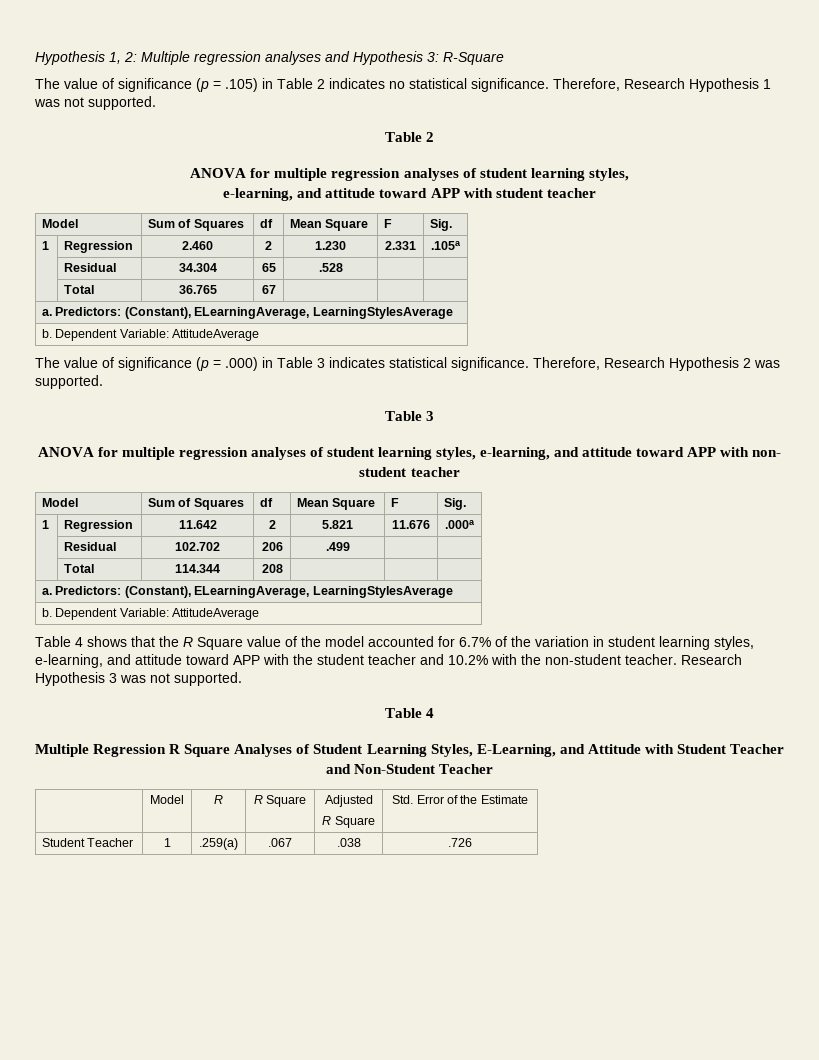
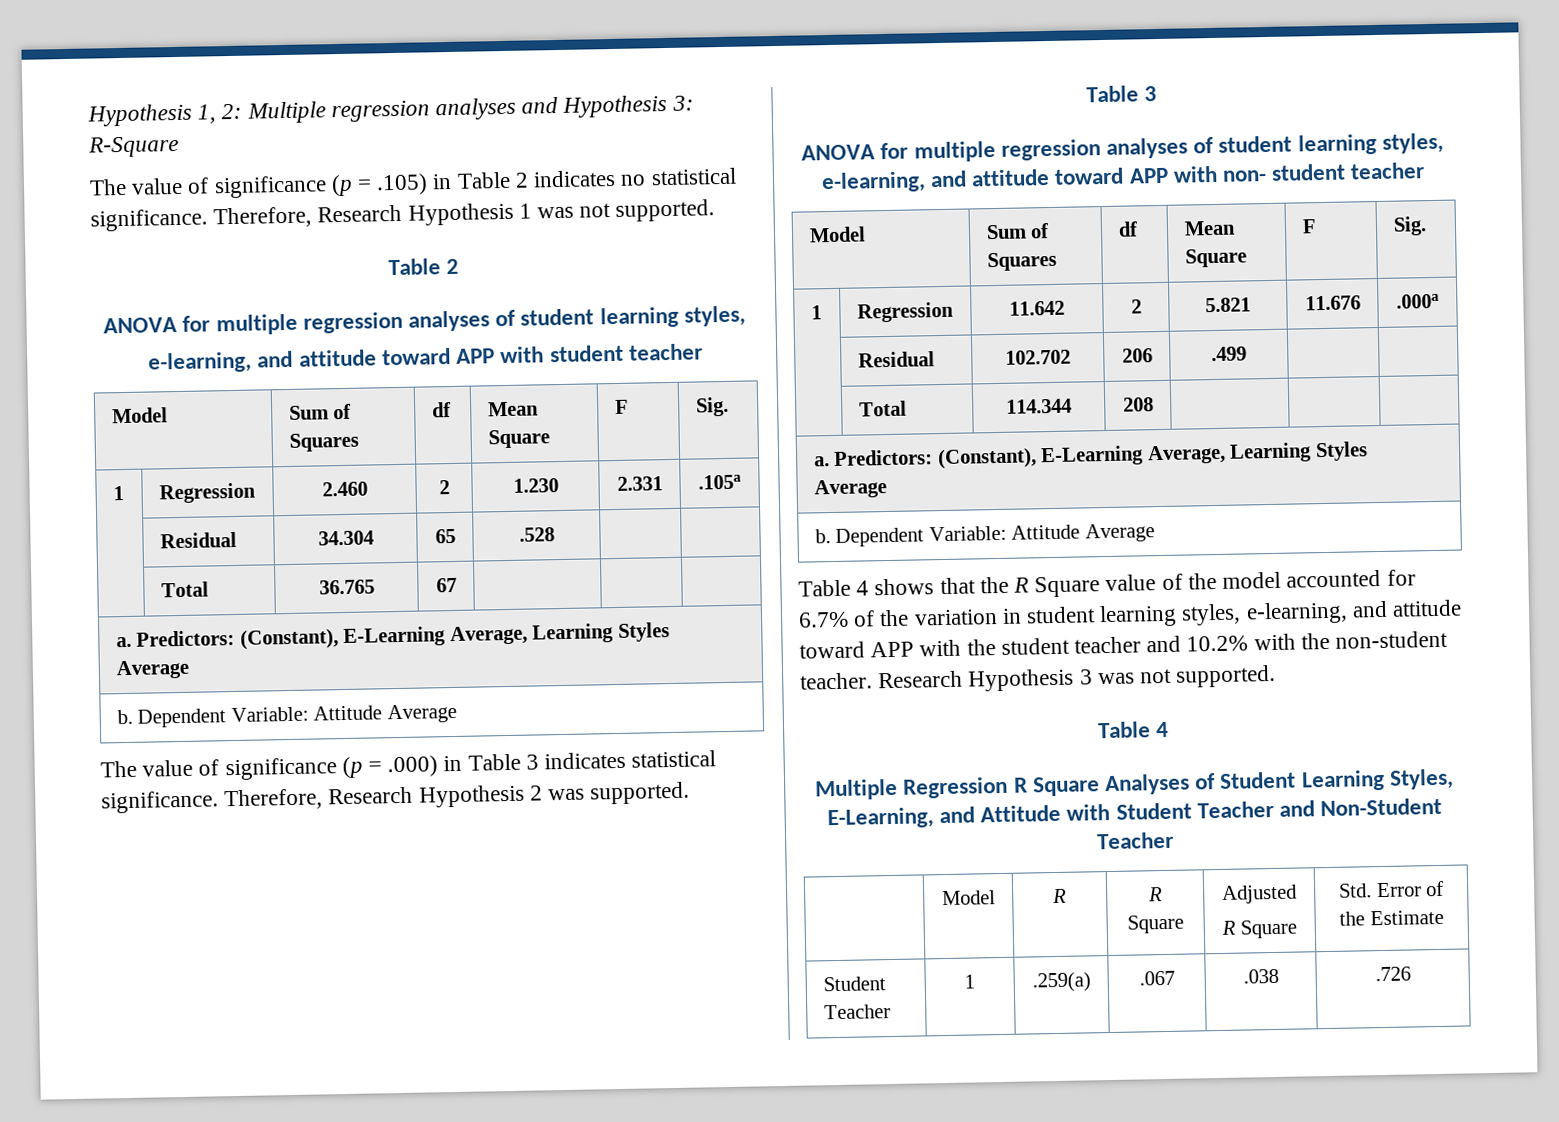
[194,307,453,319] [42,329,260,341] ELearningAverage, LearningStylesAverage // b. Dependent Variable: AttitudeAverage -> [343,622,670,648] [115,659,190,680] [116,703,457,728] E-Learning Average, Learning Styles Average // b. Dependent Variable: Attitude Average
[194,586,453,598] [42,608,260,620] ELearningAverage, LearningStylesAverage // b. Dependent Variable: AttitudeAverage -> [1040,441,1368,467] [813,479,887,499] [814,523,1155,547] E-Learning Average, Learning Styles Average // b. Dependent Variable: Attitude Average

